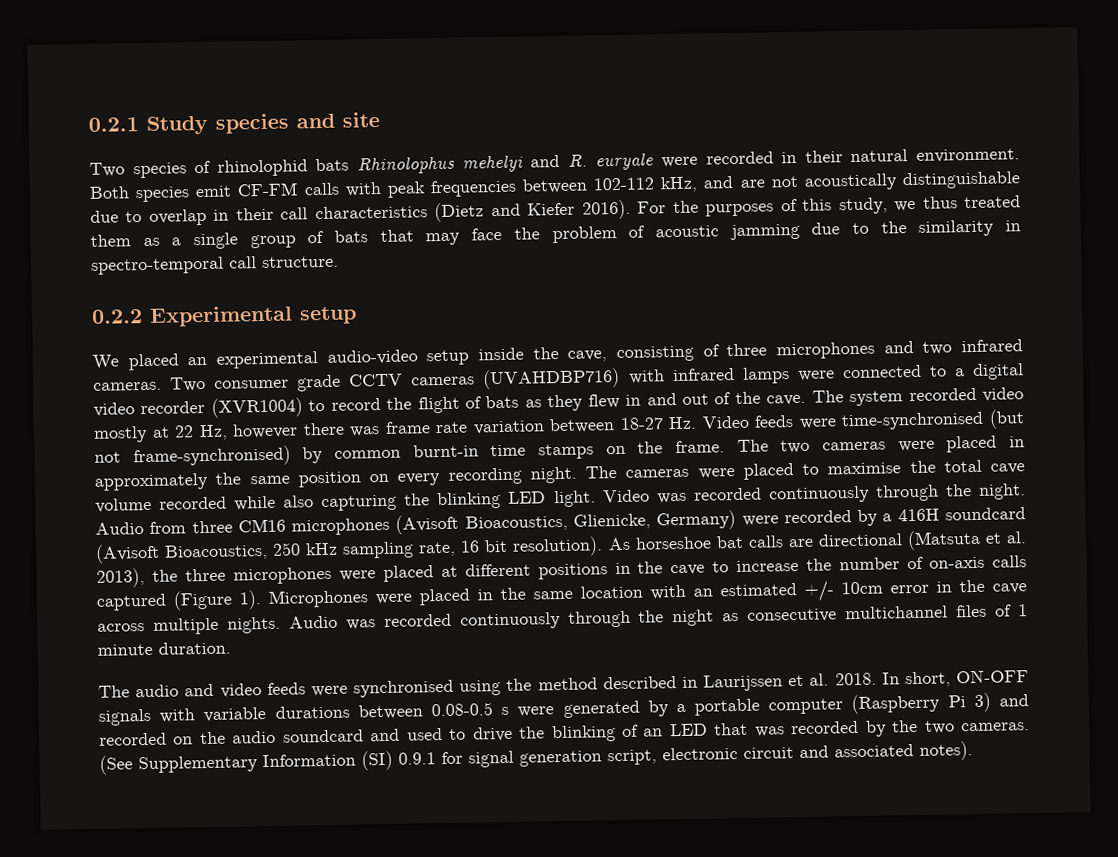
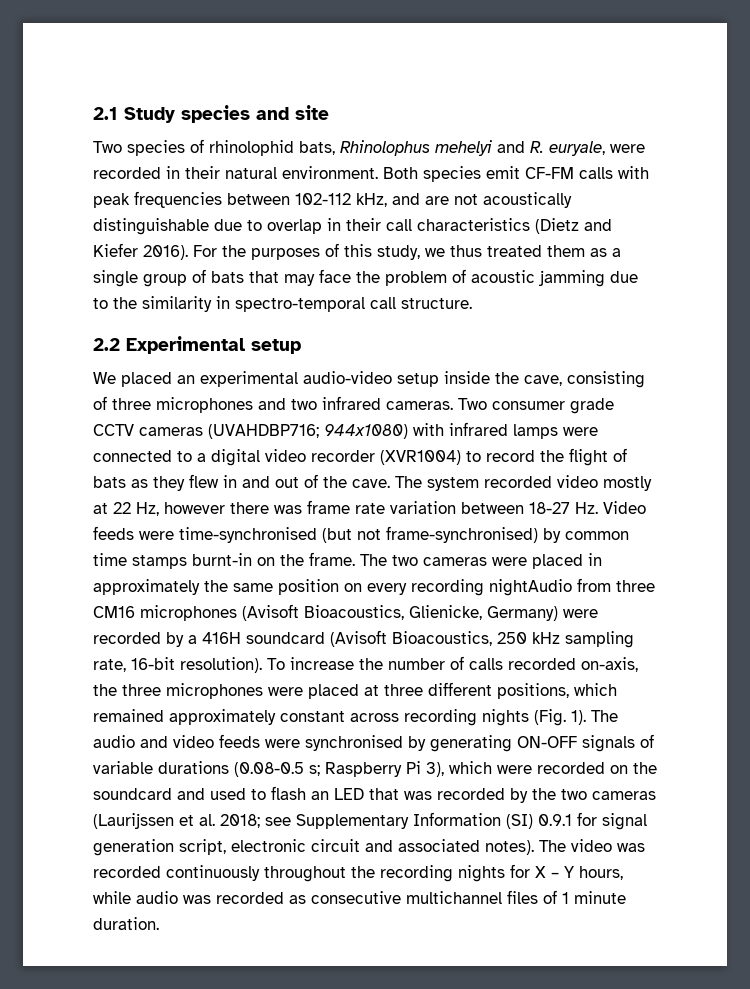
[88,117,139,132] 0.2.1 -> [93,107,118,120] 2.1
[315,158,350,172] bats -> [299,141,335,155] bats,
[595,152,655,171] euryale -> [549,141,605,156] euryale,
[91,309,143,324] 0.2.2 -> [93,338,120,351] 2.2
[483,367,621,390] (UVAHDBP716) -> [208,424,408,439] (UVAHDBP716; 944x1080)
[412,444,479,458] burnt-in -> (629, 535) none
(594, 451) none -> [192,553,252,566] burnt-in
[529,459,1025,484] [95,483,1027,513] [95,522,144,535] night. The cameras were placed to maximise the total cave volume recorded while also capturing the blinking LED light. Video was recorded continuously through the night. Audio -> [489,579,572,596] nightAudio
[460,529,1027,557] [96,568,145,588] 16 bit resolution). As horseshoe bat calls are directional (Matsuta et al. 2013), -> [131,656,638,673] 16-bit resolution). To increase the number of calls recorded on-axis,
[464,555,1028,580] [96,579,1027,611] [97,604,1028,635] [97,641,231,656] different positions in the cave to increase the number of on-axis calls captured (Figure 1). Microphones were placed in the same location with an estimated +/- 10cm error in the cave across multiple nights. Audio was recorded continuously through the night as consecutive multichannel files of 1 minute duration. // -> [384,682,617,699] [93,709,586,726] three different positions, which remained approximately constant across recording nights (Fig. 1).
[459,671,951,696] using the method described in Laurijssen et al. 2018. In short, -> [408,735,512,752] by generating
[159,708,196,723] with -> [640,734,654,748] of
[357,692,1029,720] between 0.08-0.5 s were generated by a portable computer (Raspberry Pi 3) and -> [234,761,532,777] (0.08-0.5 s; Raspberry Pi 3), which were
[232,730,277,744] audio -> (657, 768) none
[472,724,639,743] drive the blinking of -> [271,786,306,800] flash
[961,722,1031,732] [99,755,133,775] cameras. (See -> [592,791,656,800] [93,813,291,829] cameras (Laurijssen et al. 2018; see
(973, 751) none -> [539,839,645,852] [93,864,623,882] [93,890,626,904] [93,917,159,930] The video was recorded continuously throughout the recording nights for X – Y hours, while audio was recorded as consecutive multichannel files of 1 minute duration.

